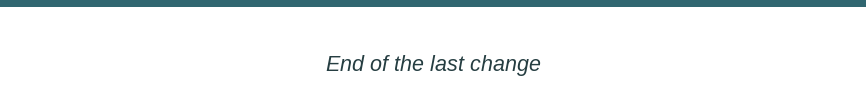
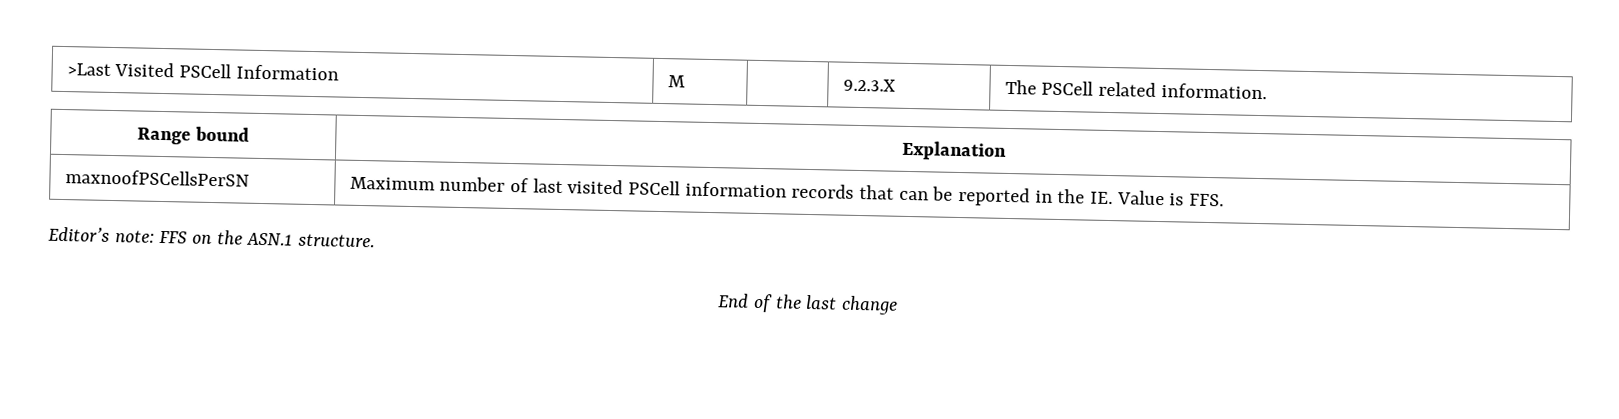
(325, 63) none -> [66,62,339,81] [667,75,685,88] [842,78,896,92] [1004,79,1267,100] [137,126,250,145] [901,140,1007,161] [64,169,250,187] [349,176,1224,207] [48,226,376,248] >Last Visited PSCell Information | M | | 9.2.3.X | The PSCell related information. // Range bound | Explanation // maxnoofPSCellsPerSN | Maximum number of last visited PSCell information records that can be reported in the IE. Value is FFS. // Editor’s note: FFS on the ASN.1 structure. //

